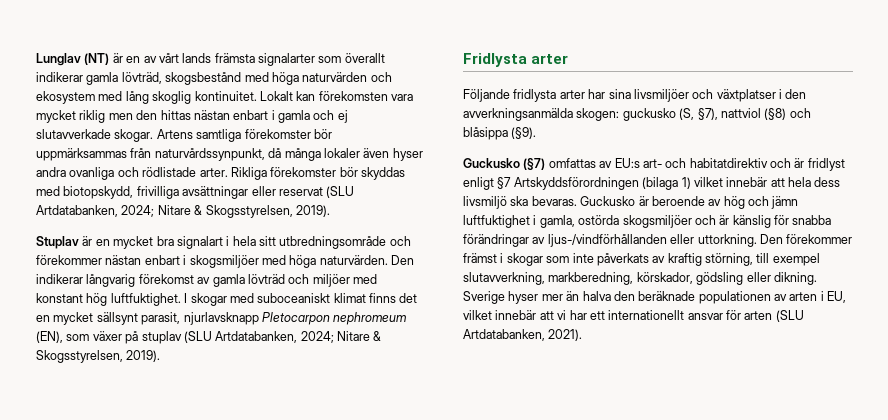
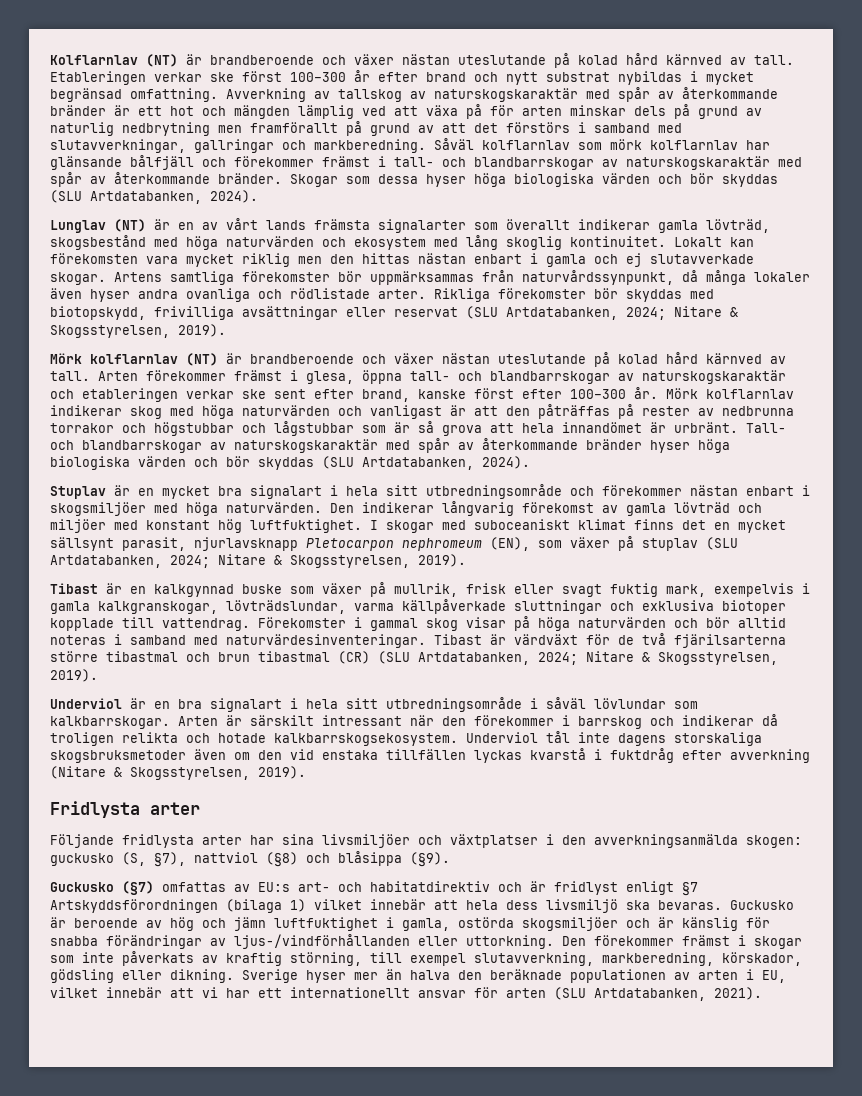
(36, 59) none -> [50,53,794,68] [50,70,754,85] [50,87,778,102] [50,104,762,119] [50,121,682,136] [50,138,770,153] [50,155,802,170] [50,172,778,187] [50,190,258,204] Kolflarnlav (NT) är brandberoende och växer nästan uteslutande på kolad hård kärnved av tall. Etableringen verkar ske först 100–300 år efter brand och nytt substrat nybildas i mycket begränsad omfattning. Avverkning av tallskog av naturskogskaraktär med spår av återkommande bränder är ett hot och mängden lämplig ved att växa på för arten minskar dels på grund av naturlig nedbrytning men framförallt på grund av att det förstörs i samband med slutavverkningar, gallringar och markberedning. Såväl kolflarnlav som mörk kolflarnlav har glänsande bålfjäll och förekommer främst i tall- och blandbarrskogar av naturskogskaraktär med spår av återkommande bränder. Skogar som dessa hyser höga biologiska värden och bör skyddas (SLU Artdatabanken, 2024). //
(330, 211) none -> [50,352,786,367] [50,370,786,384] [50,387,794,402] [50,404,794,419] [50,421,786,436] [50,438,730,453] [50,456,530,470] // Mörk kolflarnlav (NT) är brandberoende och växer nästan uteslutande på kolad hård kärnved av tall. Arten förekommer främst i glesa, öppna tall- och blandbarrskogar av naturskogskaraktär och etableringen verkar ske sent efter brand, kanske först efter 100–300 år. Mörk kolflarnlav indikerar skog med höga naturvärden och vanligast är att den påträffas på rester av nedbrunna torrakor och högstubbar och lågstubbar som är så grova att hela innandömet är urbränt. Tall- och blandbarrskogar av naturskogskaraktär med spår av återkommande bränder hyser höga biologiska värden och bör skyddas (SLU Artdatabanken, 2024).
(161, 356) none -> [50,582,810,597] [50,599,786,614] [50,616,786,631] [50,633,786,648] [50,651,778,665] [50,669,98,682] [50,697,698,712] [50,714,778,729] [50,731,762,746] [50,748,810,763] [50,766,306,780] // Tibast är en kalkgynnad buske som växer på mullrik, frisk eller svagt fuktig mark, exempelvis i gamla kalkgranskogar, lövträdslundar, varma källpåverkade sluttningar och exklusiva biotoper kopplade till vattendrag. Förekomster i gammal skog visar på höga naturvärden och bör alltid noteras i samband med naturvärdesinventeringar. Tibast är värdväxt för de två fjärilsarterna större tibastmal och brun tibastmal (CR) (SLU Artdatabanken, 2024; Nitare & Skogsstyrelsen, 2019). // Underviol är en bra signalart i hela sitt utbredningsområde i såväl lövlundar som kalkbarrskogar. Arten är särskilt intressant när den förekommer i barrskog och indikerar då troligen relikta och hotade kalkbarrskogsekosystem. Underviol tål inte dagens storskaliga skogsbruksmetoder även om den vid enstaka tillfällen lyckas kvarstå i fuktdråg efter avverkning (Nitare & Skogsstyrelsen, 2019).

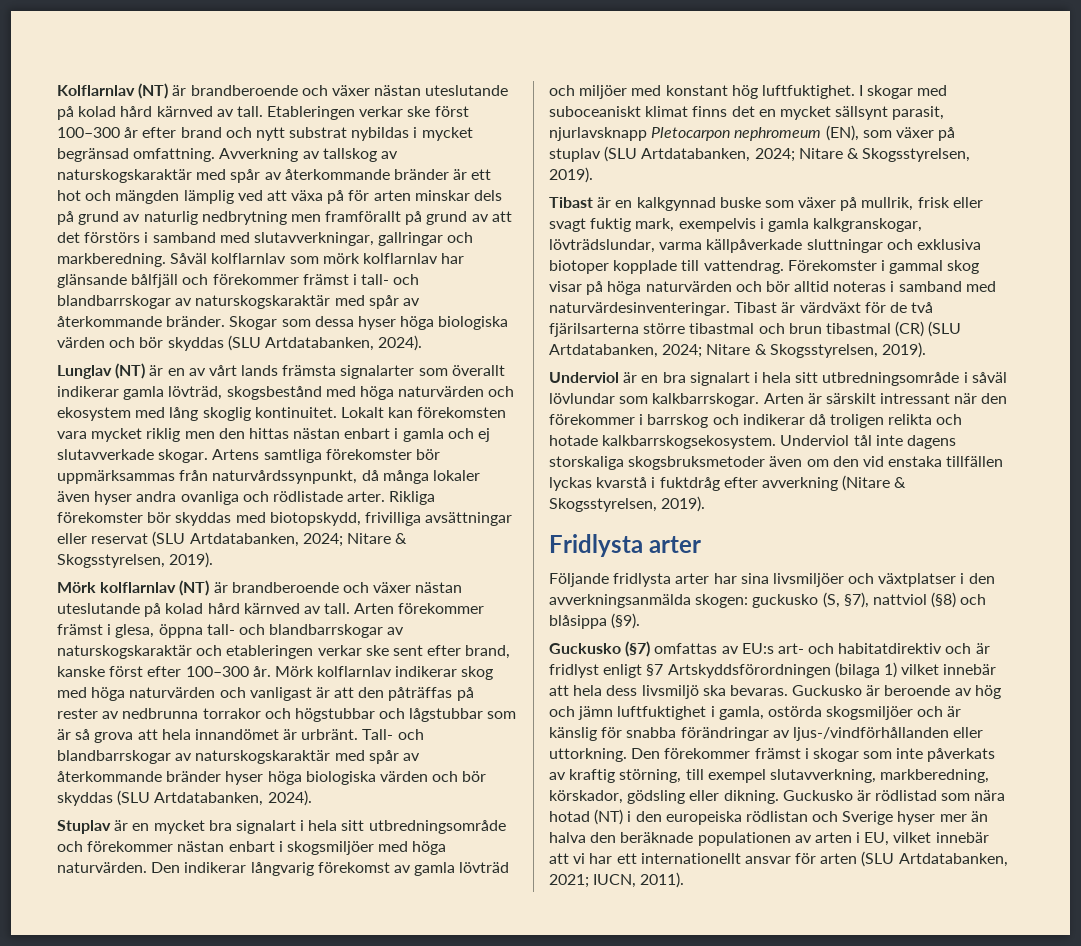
(234, 976) none -> [782,790,1006,801] [549,809,839,825] Guckusko är rödlistad som nära hotad (NT) i den europeiska rödlistan och
[714,987,762,1000] 2021). -> [549,872,685,888] 2021; IUCN, 2011).

